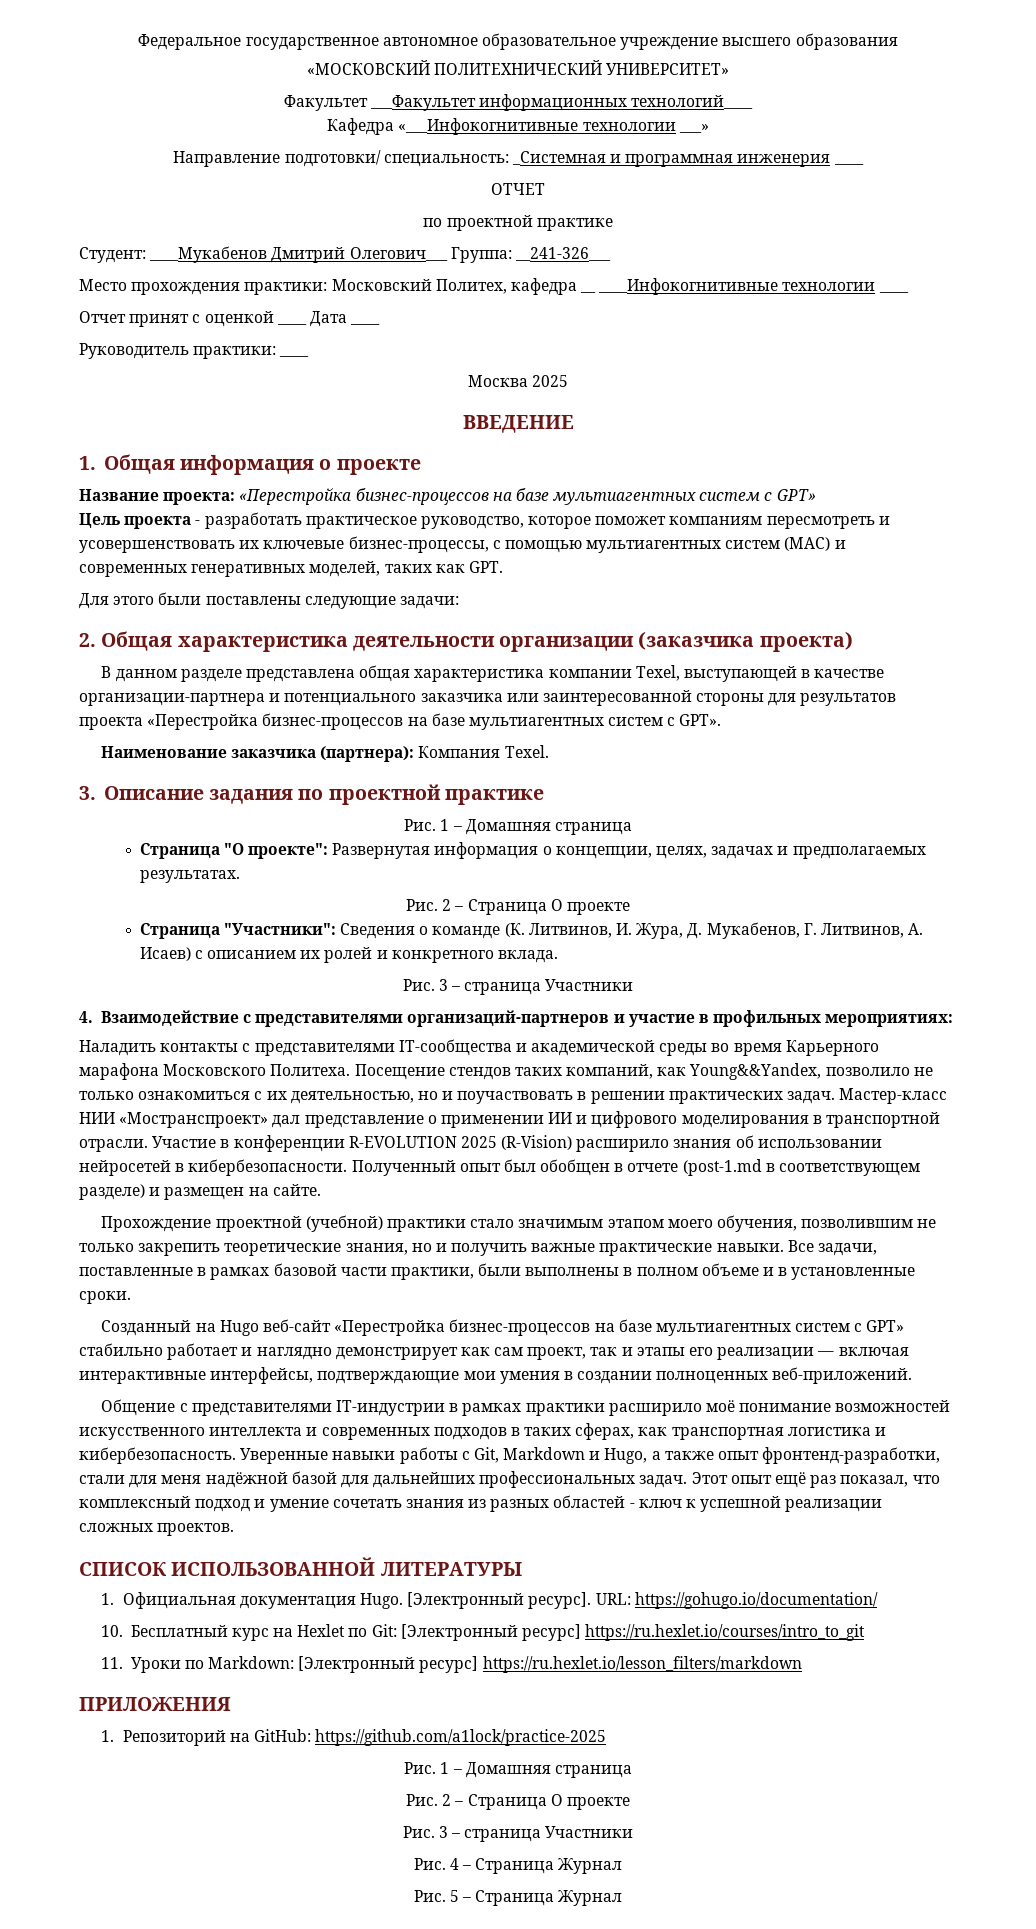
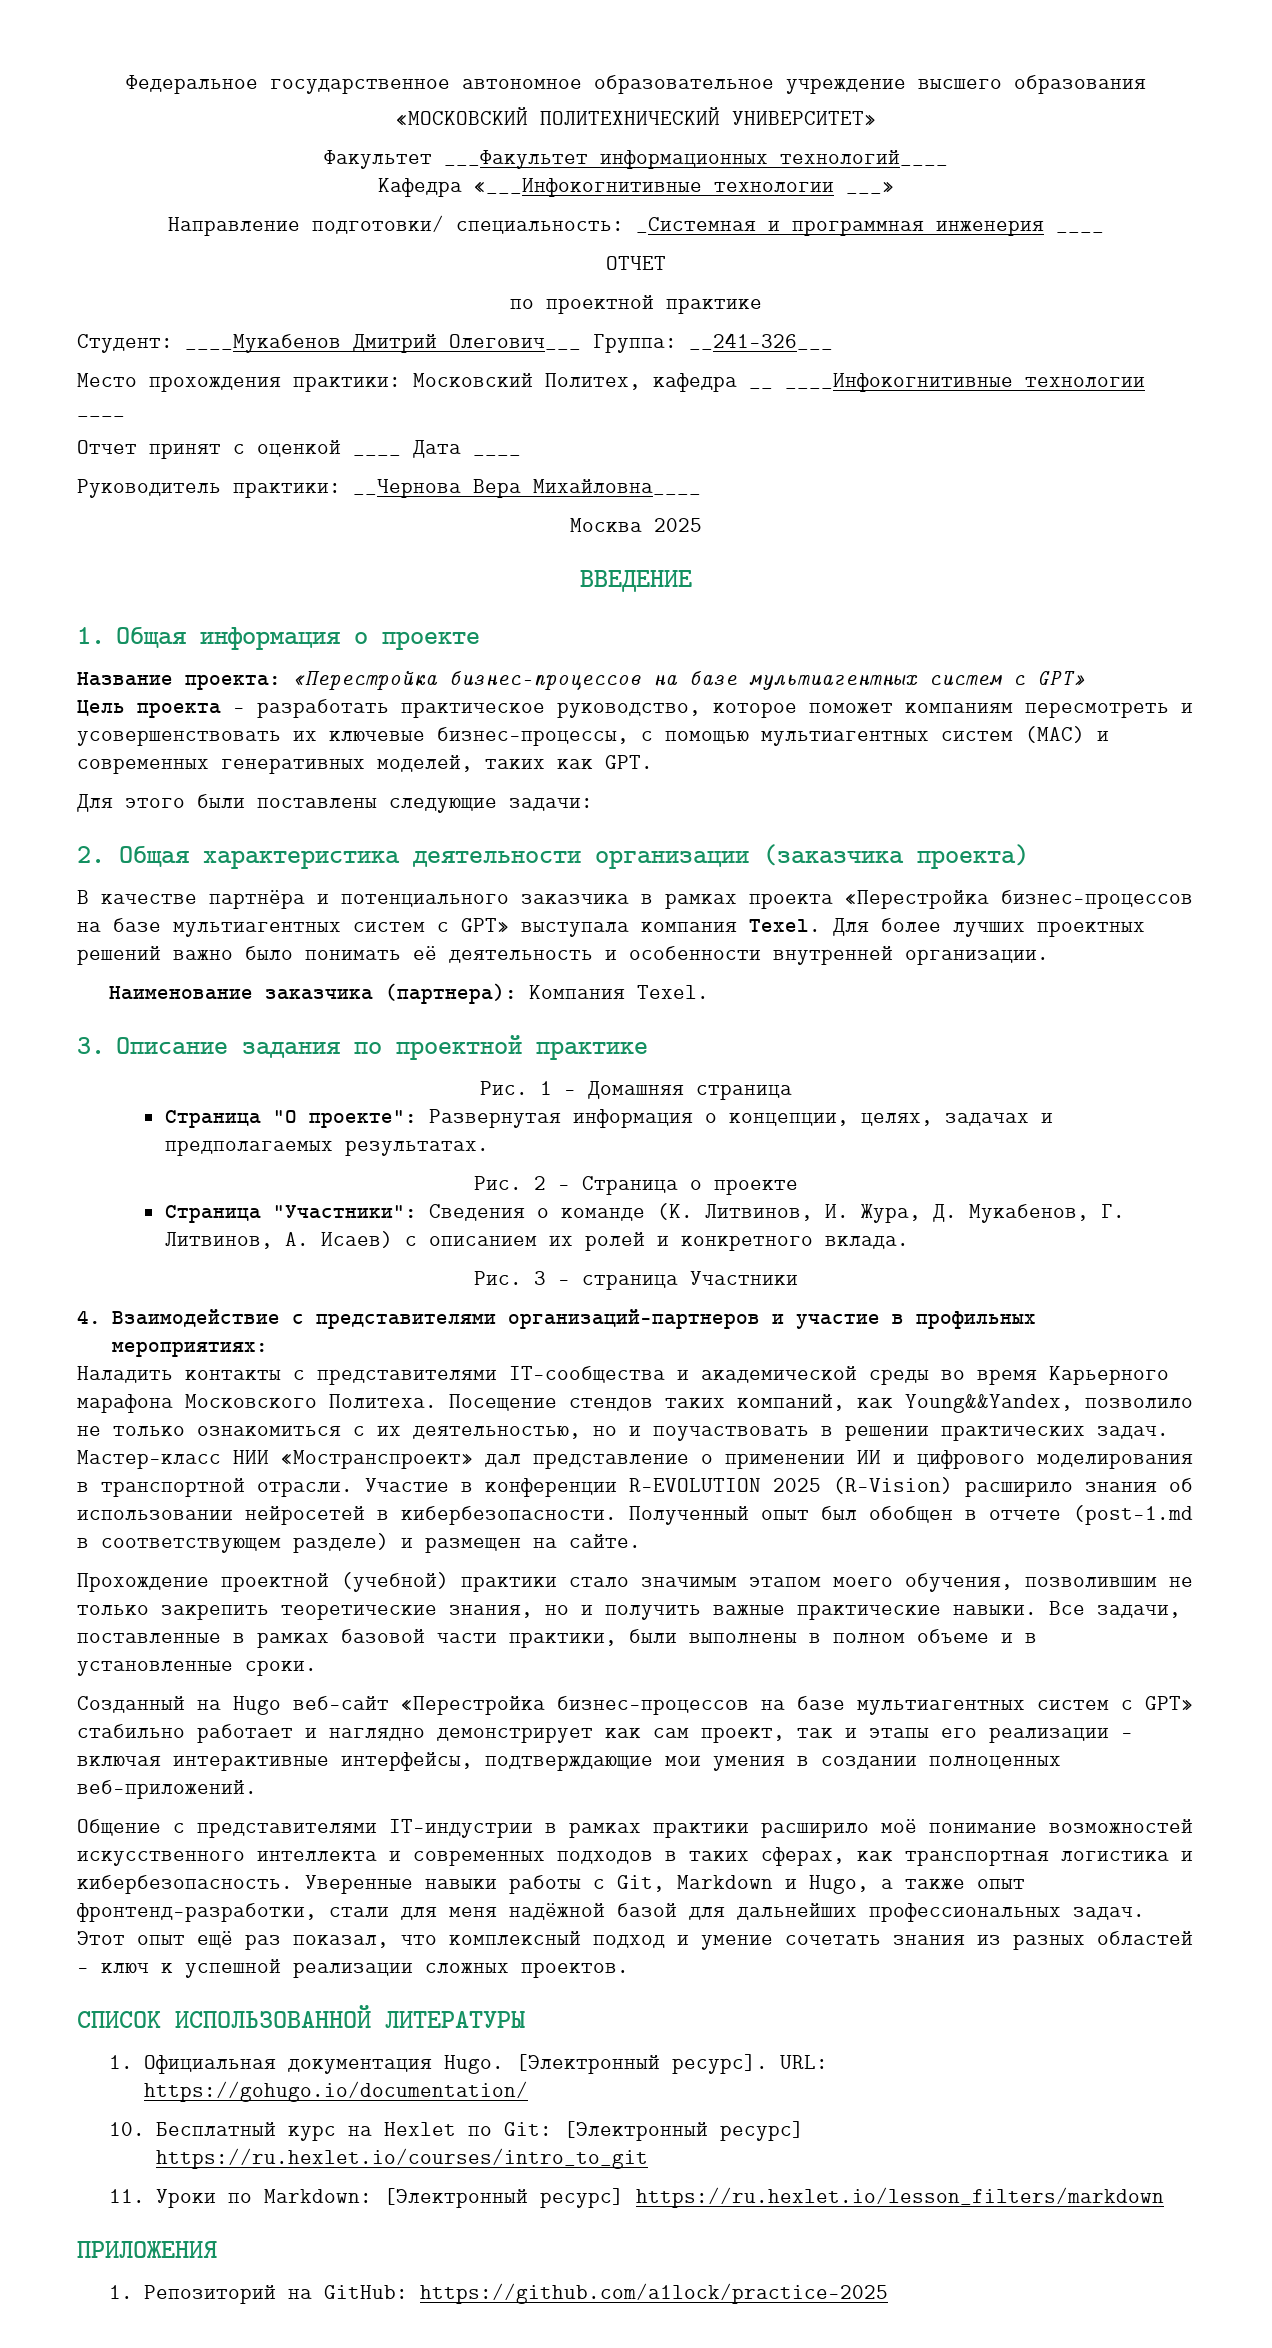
[279,355,310,357] ____ -> [353,479,701,498] __Чернова Вера Михайловна____
[115,665,885,682] [79,690,897,706] данном разделе представлена общая характеристика компании Texel, выступающей в качестве организации-партнера и потенциального заказчика или заинтересованной стороны для результатов -> [101,890,737,909] качестве партнёра и потенциального заказчика в рамках
[679,714,722,726] GPT». -> [461,918,1145,937] [77,946,1049,965] GPT» выступала компания Texel. Для более лучших проектных решений важно было понимать её деятельность и особенности внутренней организации.
[550,899,563,911] О -> [690,1180,702,1190] о
[404,1762,632,1778] [406,1794,630,1810] [402,1826,634,1842] [413,1858,623,1874] [413,1890,623,1906] // Рис. 1 – Домашняя страница // Рис. 2 – Страница О проекте // Рис. 3 – страница Участники // Рис. 4 – Страница Журнал // Рис. 5 – Страница Журнал -> (888, 2293) none

